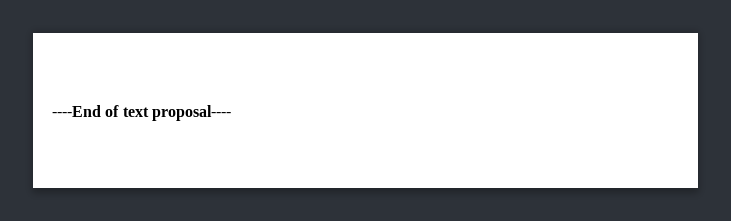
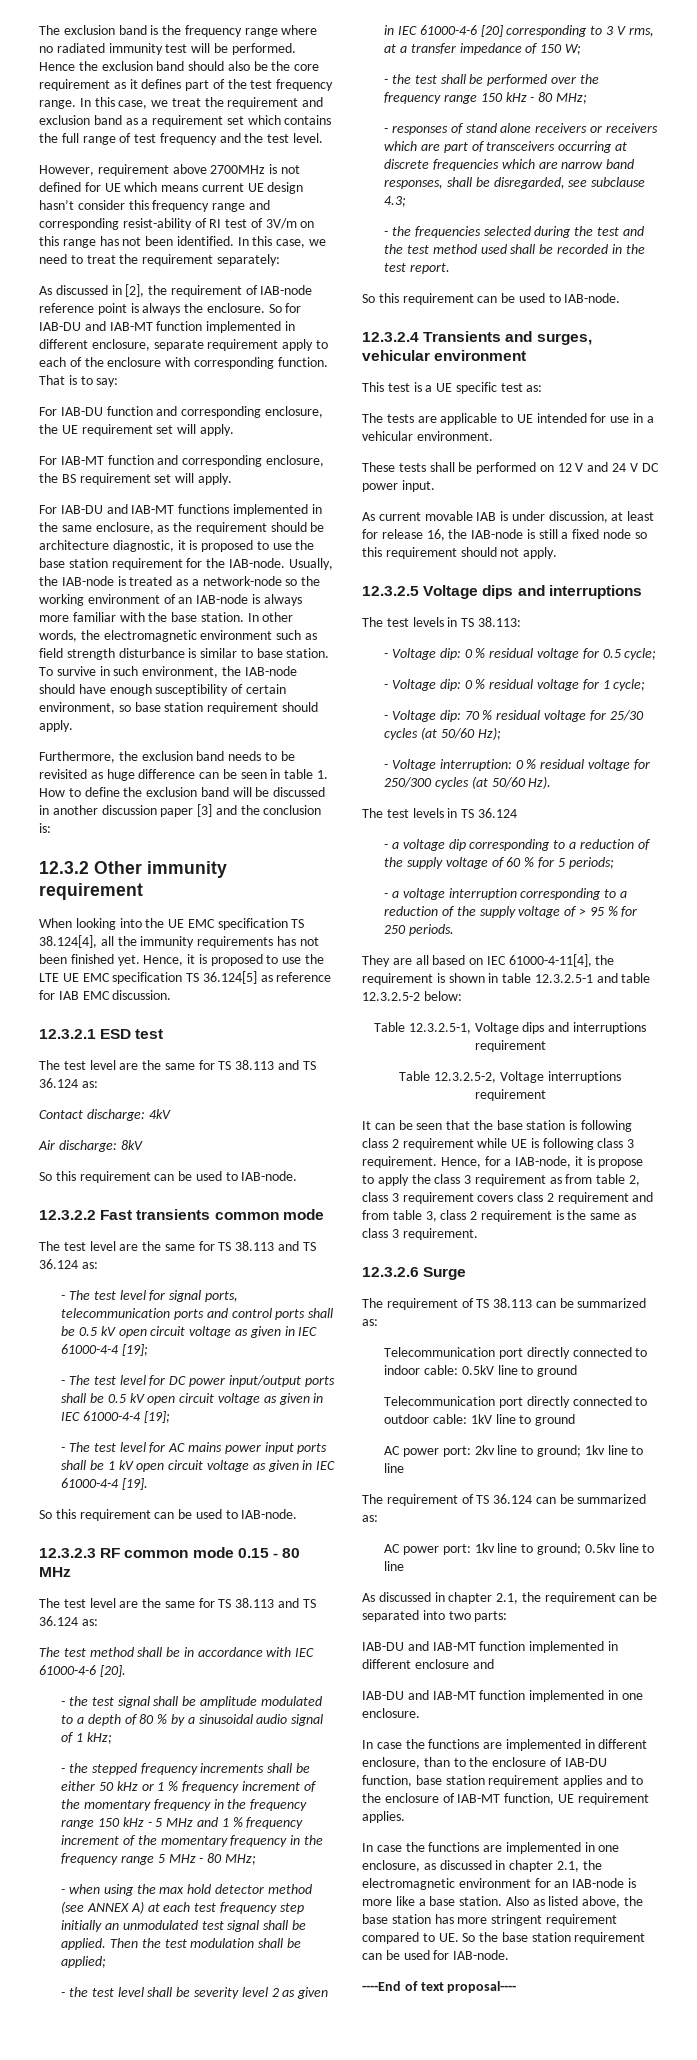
(52, 111) none -> [39,25,318,37] [39,43,296,55] [39,61,320,71] [39,79,334,91] [39,97,324,109] [39,115,332,127] [39,133,324,145] [39,164,300,176] [39,182,304,194] [39,200,270,212] [39,218,315,230] [39,236,327,248] [39,254,280,266] [39,284,313,297] [39,303,302,315] [39,321,295,333] [39,339,328,351] [39,357,328,369] [39,375,119,387] [39,406,323,418] [39,424,234,436] [39,455,324,467] [39,473,232,485] [39,504,322,516] [39,522,325,534] [39,540,315,552] [39,558,333,570] [39,576,321,586] [39,594,302,606] [39,612,294,622] [39,630,317,642] [39,648,330,660] [39,666,297,678] [39,684,286,696] [39,702,318,714] [39,720,73,732] [39,751,295,763] [39,769,329,781] [39,787,326,797] [39,804,322,817] [39,823,51,833] [39,861,227,878] [39,883,143,900] [39,918,305,930] [39,935,319,948] [39,954,325,966] [39,971,332,984] [39,990,172,1000] [39,1029,164,1039] [39,1060,316,1070] [39,1078,98,1088] [39,1109,171,1121] [38,1140,143,1152] [39,1171,298,1183] [39,1209,324,1220] [39,1241,316,1251] [39,1259,98,1269] [61,1290,238,1302] [61,1308,334,1320] [61,1326,318,1338] [61,1344,149,1356] [61,1375,335,1387] [61,1393,324,1405] [61,1411,170,1423] [61,1442,328,1454] [61,1460,336,1472] [61,1478,149,1490] [39,1509,298,1521] [39,1547,301,1558] [39,1567,71,1577] [39,1598,316,1608] [39,1616,98,1626] [39,1647,315,1657] [39,1665,126,1677] [61,1696,322,1708] [61,1714,324,1726] [61,1732,112,1744] [61,1763,310,1775] [61,1781,316,1793] [61,1799,308,1811] [61,1817,304,1829] [61,1835,323,1847] [61,1853,256,1865] [61,1884,312,1896] [61,1901,304,1914] [61,1920,306,1932] [61,1938,301,1950] [61,1956,107,1968] [61,1987,329,1999] [384,25,654,37] [384,43,581,55] [384,74,599,86] [384,92,587,104] [384,123,658,135] [384,141,627,153] [384,159,635,171] [384,177,646,189] [384,196,407,207] [384,226,644,238] [384,244,645,254] [384,263,451,274] [362,293,621,305] [362,331,592,345] [362,350,527,361] [362,382,543,394] [362,413,654,425] [362,431,493,441] [362,462,659,474] [362,480,435,492] [362,511,655,523] [362,529,647,541] [362,547,558,559] [362,585,642,599] [362,617,521,627] [384,648,657,660] [384,679,646,691] [384,710,644,722] [384,727,501,740] [384,759,650,771] [384,776,552,789] [362,808,517,818] [384,839,650,851] [384,857,614,869] [384,888,627,900] [384,906,638,918] [384,924,455,936] [362,954,615,967] [362,973,651,985] [362,991,462,1001] [374,1022,646,1034] [474,1040,546,1052] [399,1071,621,1083] [474,1089,546,1101] [362,1120,633,1132] [362,1138,635,1150] [362,1156,644,1168] [362,1174,641,1186] [362,1192,654,1204] [362,1210,637,1222] [362,1228,478,1240] [362,1267,467,1280] [362,1298,647,1310] [362,1319,378,1326] [384,1347,648,1359] [384,1365,578,1377] [384,1396,648,1408] [384,1414,576,1426] [384,1445,644,1457] [384,1463,405,1473] [362,1494,647,1506] [362,1515,378,1522] [384,1543,655,1555] [384,1561,405,1571] [362,1592,658,1604] [362,1610,508,1622] [362,1641,618,1653] [362,1659,494,1669] [362,1690,643,1702] [362,1708,420,1718] [362,1739,648,1751] [362,1757,607,1769] [362,1775,643,1787] [362,1793,649,1805] [362,1811,405,1823] [362,1842,620,1854] [362,1860,602,1872] [362,1878,636,1890] [362,1896,644,1908] [362,1914,617,1926] [362,1932,646,1944] [362,1950,510,1960] The exclusion band is the frequency range where no radiated immunity test will be performed. Hence the exclusion band should also be the core requirement as it defines part of the test frequency range. In this case, we treat the requirement and exclusion band as a requirement set which contains the full range of test frequency and the test level. // However, requirement above 2700MHz is not defined for UE which means current UE design hasn’t consider this frequency range and corresponding resist-ability of RI test of 3V/m on this range has not been identified. In this case, we need to treat the requirement separately: // As discussed in [2], the requirement of IAB-node reference point is always the enclosure. So for IAB-DU and IAB-MT function implemented in different enclosure, separate requirement apply to each of the enclosure with corresponding function. That is to say: // For IAB-DU function and corresponding enclosure, the UE requirement set will apply. // For IAB-MT function and corresponding enclosure, the BS requirement set will apply. // For IAB-DU and IAB-MT functions implemented in the same enclosure, as the requirement should be architecture diagnostic, it is proposed to use the base station requirement for the IAB-node. Usually, the IAB-node is treated as a network-node so the working environment of an IAB-node is always more familiar with the base station. In other words, the electromagnetic environment such as field strength disturbance is similar to base station. To survive in such environment, the IAB-node should have enough susceptibility of certain environment, so base station requirement should apply. // Furthermore, the exclusion band needs to be revisited as huge difference can be seen in table 1. How to define the exclusion band will be discussed in another discussion paper [3] and the conclusion is: // 12.3.2 Other immunity requirement // When looking into the UE EMC specification TS 38.124[4], all the immunity requirements has not been finished yet. Hence, it is proposed to use the LTE UE EMC specification TS 36.124[5] as reference for IAB EMC discussion. // 12.3.2.1 ESD test // The test level are the same for TS 38.113 and TS 36.124 as: // Contact discharge: 4kV // Air discharge: 8kV // So this requirement can be used to IAB-node. // 12.3.2.2 Fast transients common mode // The test level are the same for TS 38.113 and TS 36.124 as: // - The test level for signal ports, telecommunication ports and control ports shall be 0.5 kV open circuit voltage as given in IEC 61000-4-4 [19]; // - The test level for DC power input/output ports shall be 0.5 kV open circuit voltage as given in IEC 61000-4-4 [19]; // - The test level for AC mains power input ports shall be 1 kV open circuit voltage as given in IEC 61000-4-4 [19]. // So this requirement can be used to IAB-node. // 12.3.2.3 RF common mode 0.15 - 80 MHz // The test level are the same for TS 38.113 and TS 36.124 as: // The test method shall be in accordance with IEC 61000-4-6 [20]. // - the test signal shall be amplitude modulated to a depth of 80 % by a sinusoidal audio signal of 1 kHz; // - the stepped frequency increments shall be either 50 kHz or 1 % frequency increment of the momentary frequency in the frequency range 150 kHz - 5 MHz and 1 % frequency increment of the momentary frequency in the frequency range 5 MHz - 80 MHz; // - when using the max hold detector method (see ANNEX A) at each test frequency step initially an unmodulated test signal shall be applied. Then the test modulation shall be applied; // - the test level shall be severity level 2 as given in IEC 61000-4-6 [20] corresponding to 3 V rms, at a transfer impedance of 150 W; // - the test shall be performed over the frequency range 150 kHz - 80 MHz; // - responses of stand alone receivers or receivers which are part of transceivers occurring at discrete frequencies which are narrow band responses, shall be disregarded, see subclause 4.3; // - the frequencies selected during the test and the test method used shall be recorded in the test report. // So this requirement can be used to IAB-node. // 12.3.2.4 Transients and surges, vehicular environment // This test is a UE specific test as: // The tests are applicable to UE intended for use in a vehicular environment. // These tests shall be performed on 12 V and 24 V DC power input. // As current movable IAB is under discussion, at least for release 16, the IAB-node is still a fixed node so this requirement should not apply. // 12.3.2.5 Voltage dips and interruptions // The test levels in TS 38.113: // - Voltage dip: 0 % residual voltage for 0.5 cycle; // - Voltage dip: 0 % residual voltage for 1 cycle; // - Voltage dip: 70 % residual voltage for 25/30 cycles (at 50/60 Hz); // - Voltage interruption: 0 % residual voltage for 250/300 cycles (at 50/60 Hz). // The test levels in TS 36.124 // - a voltage dip corresponding to a reduction of the supply voltage of 60 % for 5 periods; // - a voltage interruption corresponding to a reduction of the supply voltage of > 95 % for 250 periods. // They are all based on IEC 61000-4-11[4], the requirement is shown in table 12.3.2.5-1 and table 12.3.2.5-2 below: // Table 12.3.2.5-1, Voltage dips and interruptions requirement // Table 12.3.2.5-2, Voltage interruptions requirement // It can be seen that the base station is following class 2 requirement while UE is following class 3 requirement. Hence, for a IAB-node, it is propose to apply the class 3 requirement as from table 2, class 3 requirement covers class 2 requirement and from table 3, class 2 requirement is the same as class 3 requirement. // 12.3.2.6 Surge // The requirement of TS 38.113 can be summarized as: // Telecommunication port directly connected to indoor cable: 0.5kV line to ground // Telecommunication port directly connected to outdoor cable: 1kV line to ground // AC power port: 2kv line to ground; 1kv line to line // The requirement of TS 36.124 can be summarized as: // AC power port: 1kv line to ground; 0.5kv line to line // As discussed in chapter 2.1, the requirement can be separated into two parts: // IAB-DU and IAB-MT function implemented in different enclosure and // IAB-DU and IAB-MT function implemented in one enclosure. // In case the functions are implemented in different enclosure, than to the enclosure of IAB-DU function, base station requirement applies and to the enclosure of IAB-MT function, UE requirement applies. // In case the functions are implemented in one enclosure, as discussed in chapter 2.1, the electromagnetic environment for an IAB-node is more like a base station. Also as listed above, the base station has more stringent requirement compared to UE. So the base station requirement can be used for IAB-node. //

